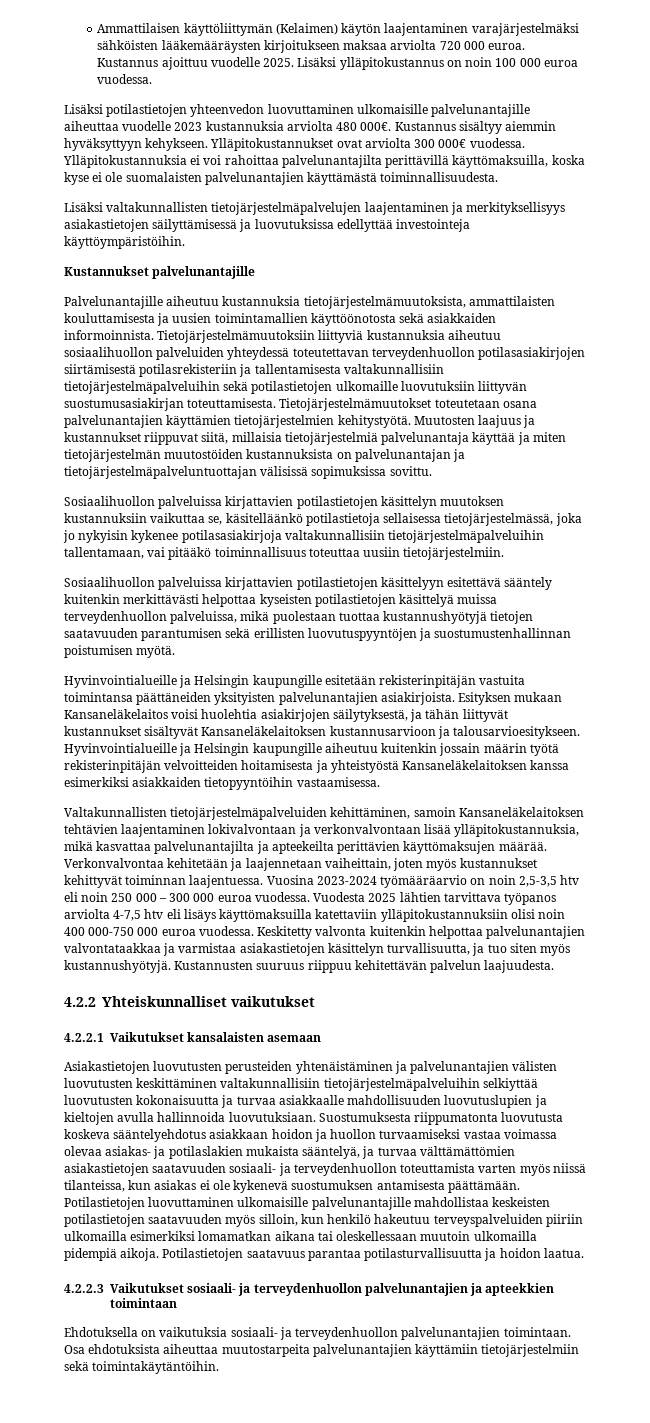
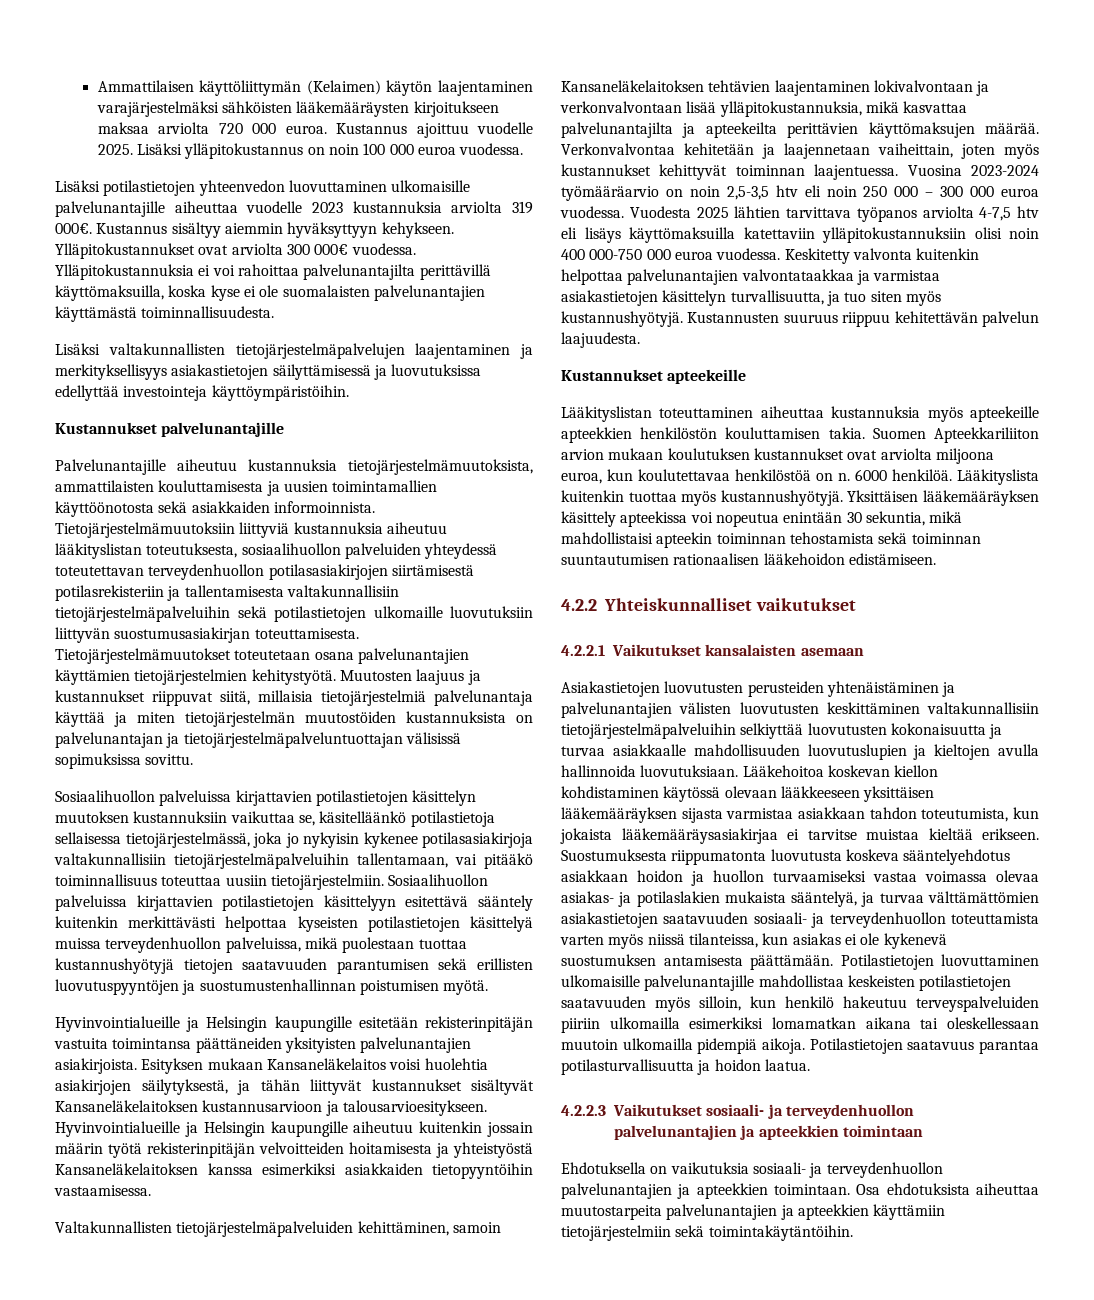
[336,122,358,131] 480 -> [512,201,534,214] 319
(501, 335) none -> [55,543,238,559] lääkityslistan toteutuksesta,
(505, 553) // -> (384, 882) none
(555, 966) none -> [561,369,747,384] [561,406,1039,422] [561,427,1039,443] [561,448,994,464] [561,469,1039,485] [561,490,1039,506] [561,511,963,527] [561,532,981,548] [561,553,936,565] // Kustannukset apteekeille // Lääkityslistan toteuttaminen aiheuttaa kustannuksia myös apteekeille apteekkien henkilöstön kouluttamisen takia. Suomen Apteekkariliiton arvion mukaan koulutuksen kustannukset ovat arviolta miljoona euroa, kun koulutettavaa henkilöstöä on n. 6000 henkilöä. Lääkityslista kuitenkin tuottaa myös kustannushyötyjä. Yksittäisen lääkemääräyksen käsittely apteekissa voi nopeutua enintään 30 sekuntia, mikä mahdollistaisi apteekin toiminnan tehostamista sekä toiminnan suuntautumisen rationaalisen lääkehoidon edistämiseen.
(316, 1117) none -> [742,765,939,777] [561,786,935,802] [561,807,1039,823] [560,828,1039,844] Lääkehoitoa koskevan kiellon kohdistaminen käytössä olevaan lääkkeeseen yksittäisen lääkemääräyksen sijasta varmistaa asiakkaan tahdon toteutumista, kun jokaista lääkemääräysasiakirjaa ei tarvitse muistaa kieltää erikseen.
(501, 1333) none -> [677,1183,768,1199] ja apteekkien
(412, 1350) none -> [780,1204,869,1220] ja apteekkien

